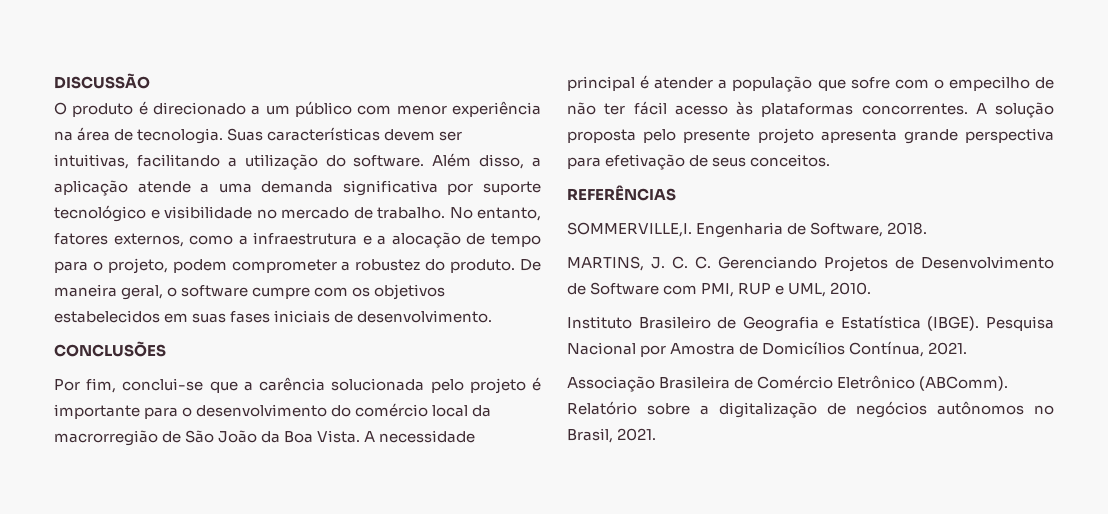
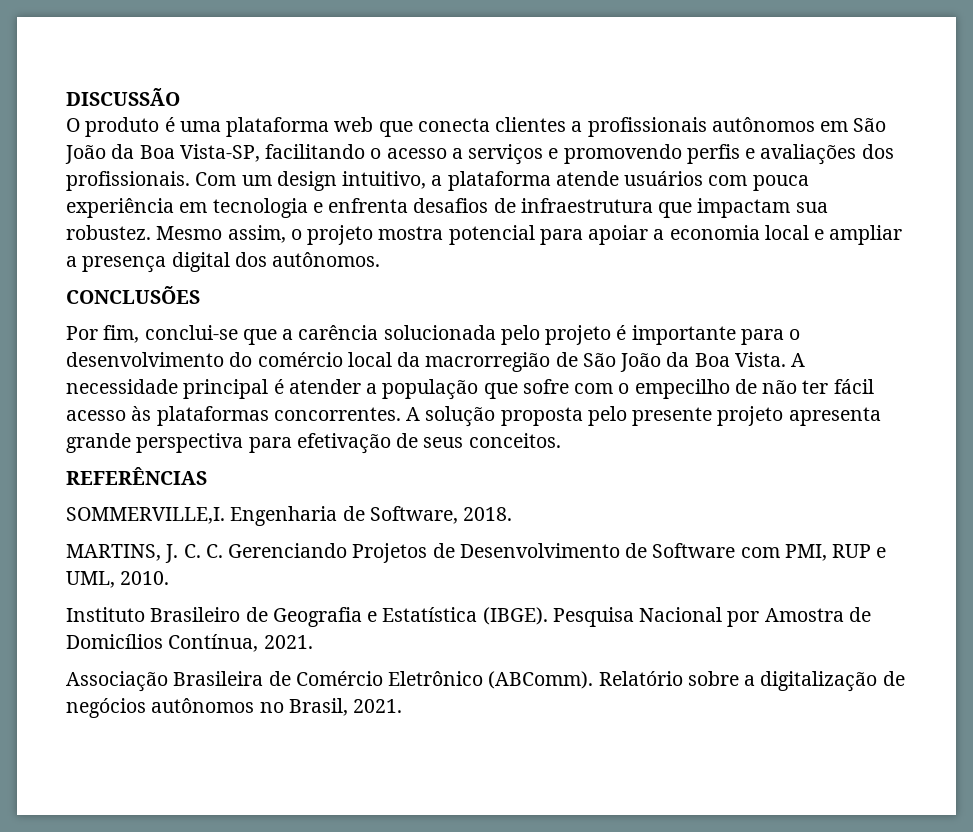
[153,101,541,117] [54,127,463,144] [54,153,541,170] [54,180,541,196] [54,205,541,222] [54,232,541,248] [54,258,542,274] [54,284,446,300] [54,310,493,323] direcionado a um público com menor experiência na área de tecnologia. Suas características devem ser intuitivas, facilitando a utilização do software. Além disso, a aplicação atende a uma demanda significativa por suporte tecnológico e visibilidade no mercado de trabalho. No entanto, fatores externos, como a infraestrutura e a alocação de tempo para o projeto, podem comprometer a robustez do produto. De maneira geral, o software cumpre com os objetivos estabelecidos em suas fases iniciais de desenvolvimento. -> [179,117,887,137] [65,144,894,165] [66,171,809,191] [66,198,828,218] [66,225,903,245] [66,252,381,273] uma plataforma web que conecta clientes a profissionais autônomos em São João da Boa Vista-SP, facilitando o acesso a serviços e promovendo perfis e avaliações dos profissionais. Com um design intuitivo, a plataforma atende usuários com pouca experiência em tecnologia e enfrenta desafios de infraestrutura que impactam sua robustez. Mesmo assim, o projeto mostra potencial para apoiar a economia local e ampliar a presença digital dos autônomos.

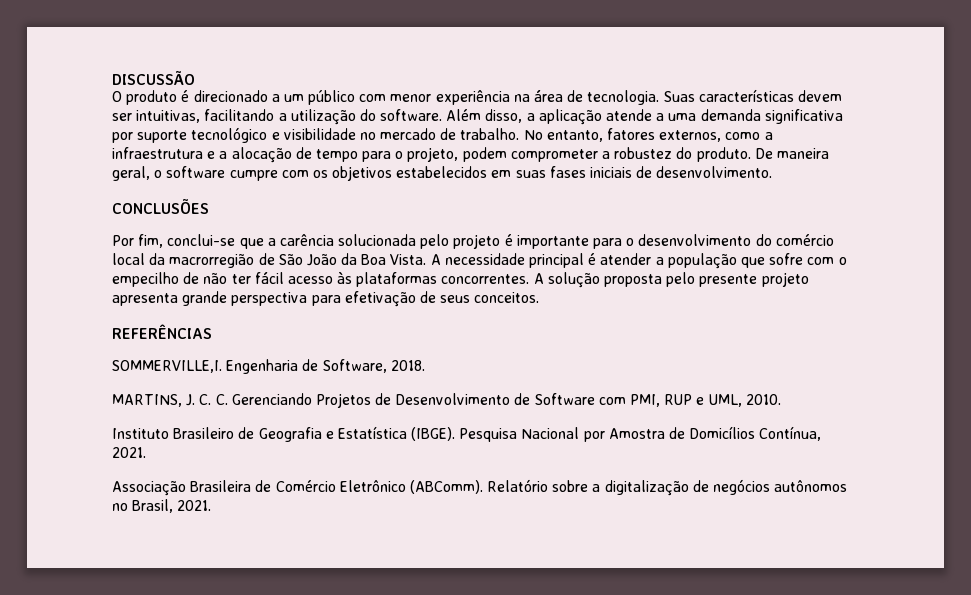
[179,117,887,137] [65,144,894,165] [66,171,809,191] [66,198,828,218] [66,225,903,245] [66,252,381,273] uma plataforma web que conecta clientes a profissionais autônomos em São João da Boa Vista-SP, facilitando o acesso a serviços e promovendo perfis e avaliações dos profissionais. Com um design intuitivo, a plataforma atende usuários com pouca experiência em tecnologia e enfrenta desafios de infraestrutura que impactam sua robustez. Mesmo assim, o projeto mostra potencial para apoiar a economia local e ampliar a presença digital dos autônomos. -> [193,89,842,105] [112,109,843,125] [112,127,773,143] [112,147,829,163] [112,166,773,181] direcionado a um público com menor experiência na área de tecnologia. Suas características devem ser intuitivas, facilitando a utilização do software. Além disso, a aplicação atende a uma demanda significativa por suporte tecnológico e visibilidade no mercado de trabalho. No entanto, fatores externos, como a infraestrutura e a alocação de tempo para o projeto, podem comprometer a robustez do produto. De maneira geral, o software cumpre com os objetivos estabelecidos em suas fases iniciais de desenvolvimento.

